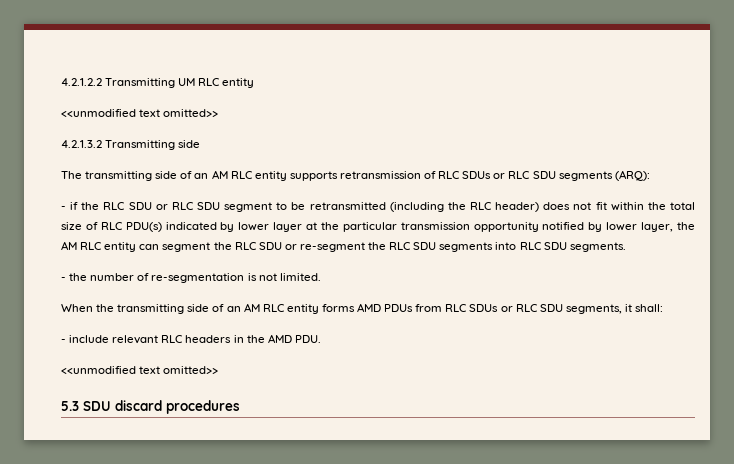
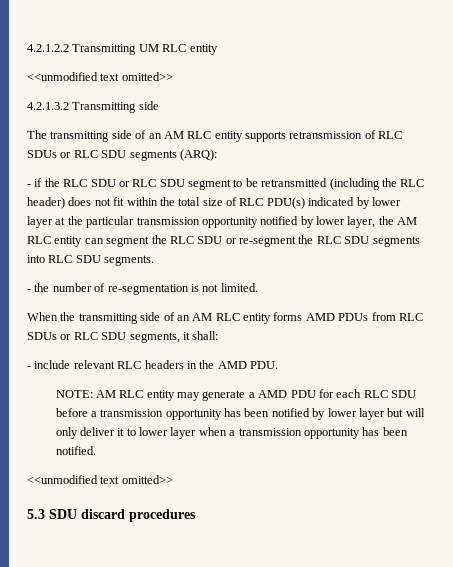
(321, 339) none -> [55,389,417,401] [55,408,425,420] [55,427,408,439] [55,446,96,455] // NOTE: AM RLC entity may generate a AMD PDU for each RLC SDU before a transmission opportunity has been notified by lower layer but will only deliver it to lower layer when a transmission opportunity has been notified.

